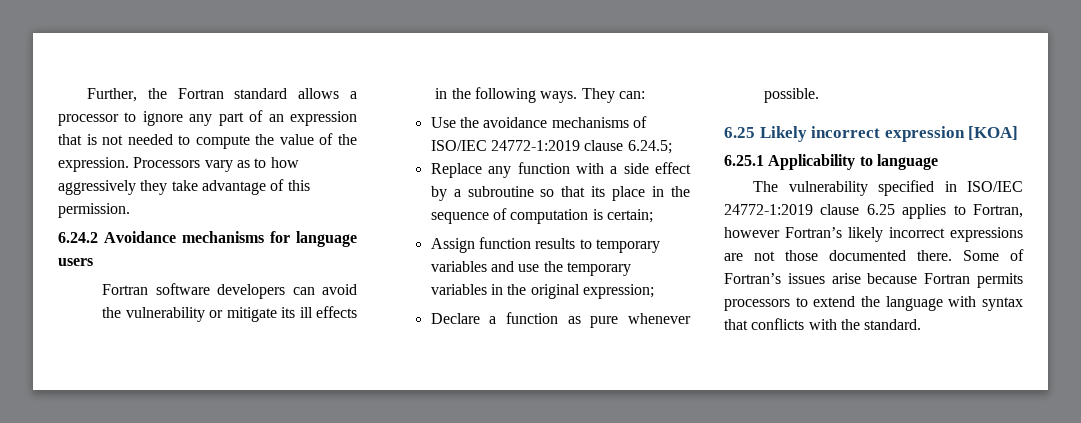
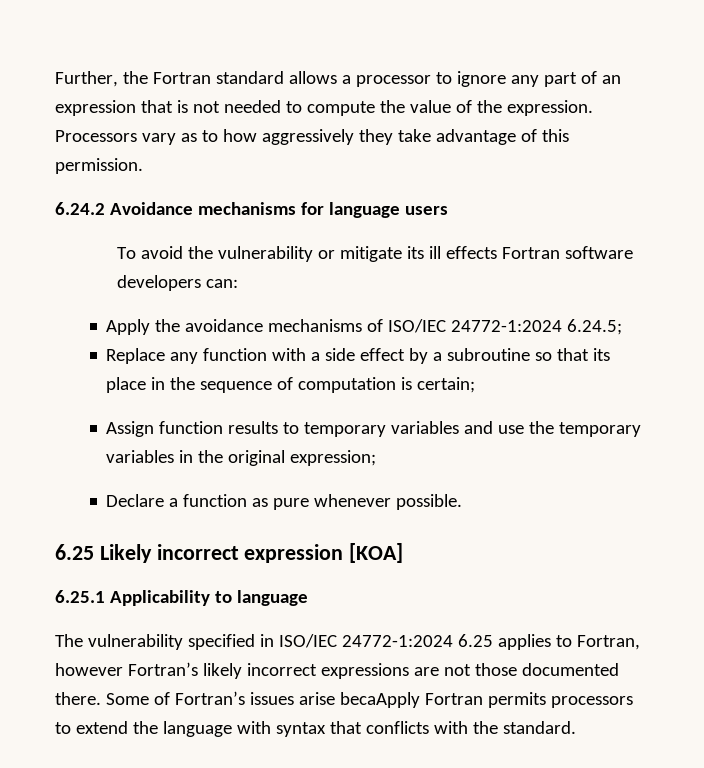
[102,283,315,299] Fortran software developers can -> [117,247,137,259] To
[435,87,615,103] in the following ways. They -> [502,246,634,259] [117,275,202,291] Fortran software developers
[430,117,456,128] Use -> [106,319,151,335] Apply
[491,140,624,151] 24772-1:2019 clause -> [451,320,563,332] 24772-1:2024
[724,204,860,215] 24772-1:2019 clause -> [341,635,453,647] 24772-1:2024
[867,273,918,284] because -> [339,692,420,708] becaApply

